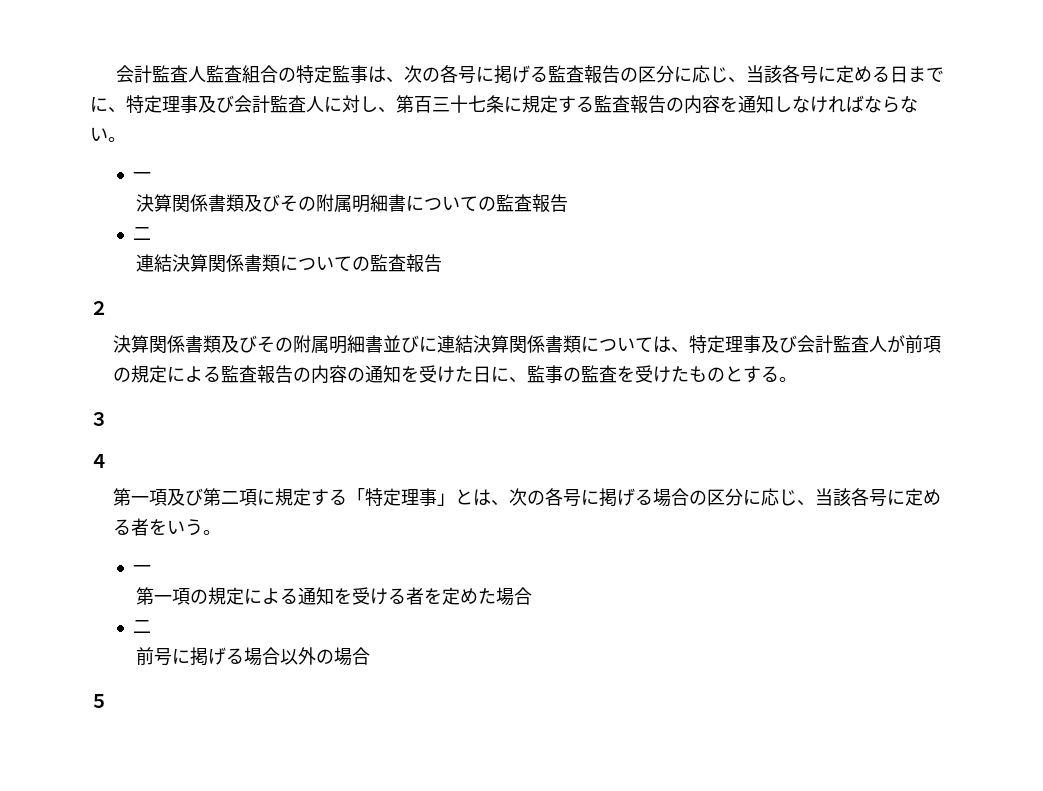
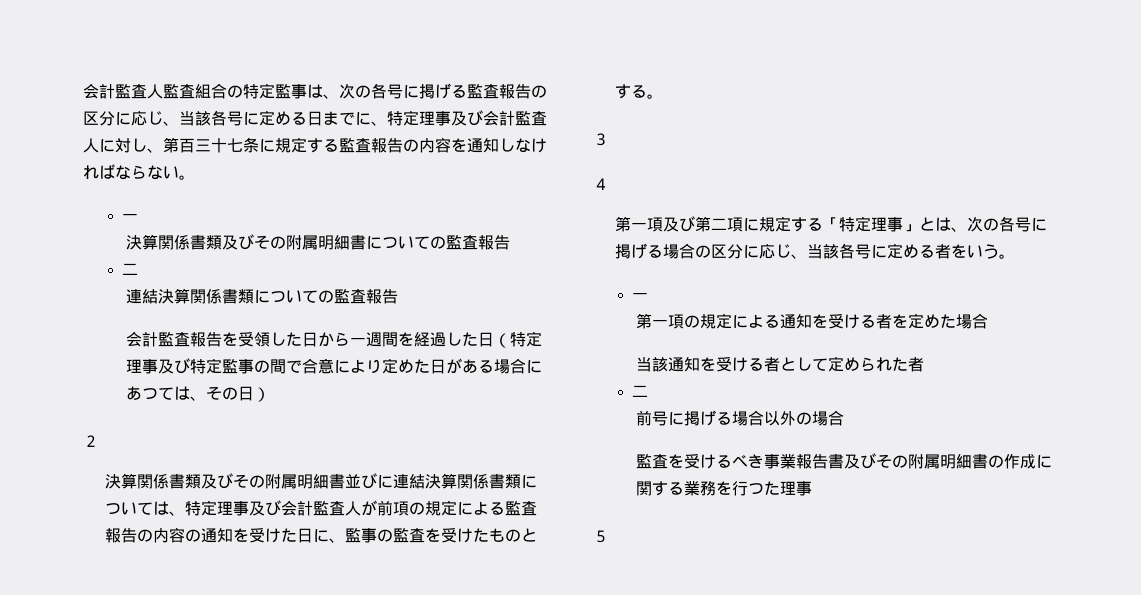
(443, 263) none -> [126,331,543,348] [126,358,543,374] [126,386,271,402] // 会計監査報告を受領した日から一週間を経過した日（特定理事及び特定監事の間で合意により定めた日がある場合にあつては、その日）
(533, 596) none -> [636,356,925,372] // 当該通知を受ける者として定められた者
(371, 656) none -> [636,453,1053,469] [636,481,813,496] // 監査を受けるべき事業報告書及びその附属明細書の作成に関する業務を行つた理事

